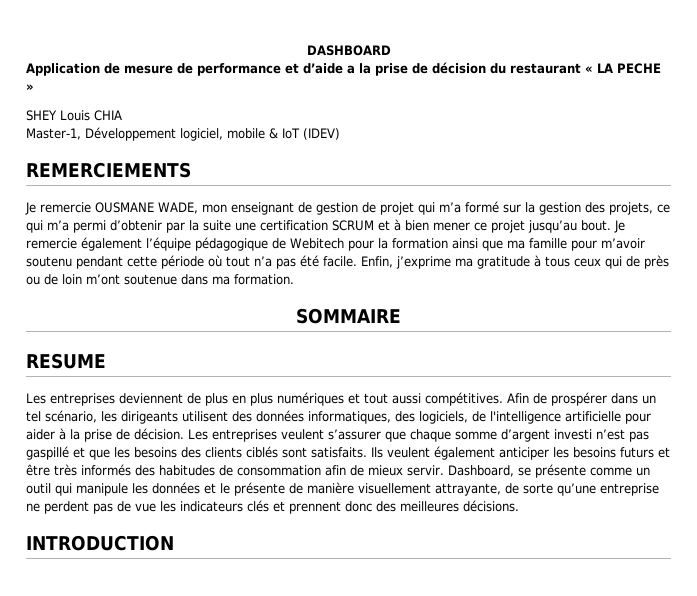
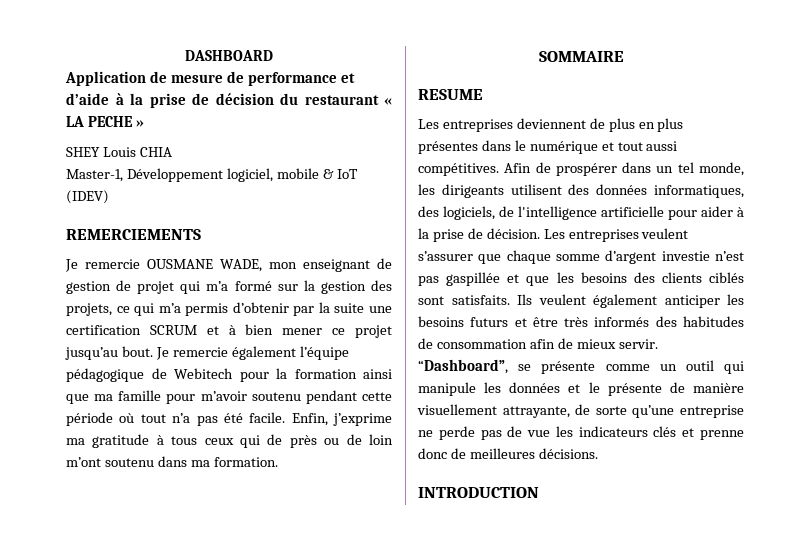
[347,65,355,74] a -> [115,93,124,105] à
[73,220,106,233] permi -> [185,303,229,316] permis
[124,274,177,285] soutenue -> [104,458,154,467] soutenu
[277,392,344,406] numériques -> [418,140,598,154] présentes dans le numérique
[45,410,97,423] scénario, -> [699,162,744,176] monde,
[554,429,592,440] investi -> [661,251,710,261] investie
[26,446,69,460] gaspillé -> [446,272,501,286] gaspillée
[447,465,514,477] Dashboard, -> [418,359,508,374] “Dashboard”,
[44,501,89,514] perdent -> [438,426,475,440] perde
[289,501,396,514] prennent donc des -> [700,430,744,440] [418,448,466,459] prenne donc de

